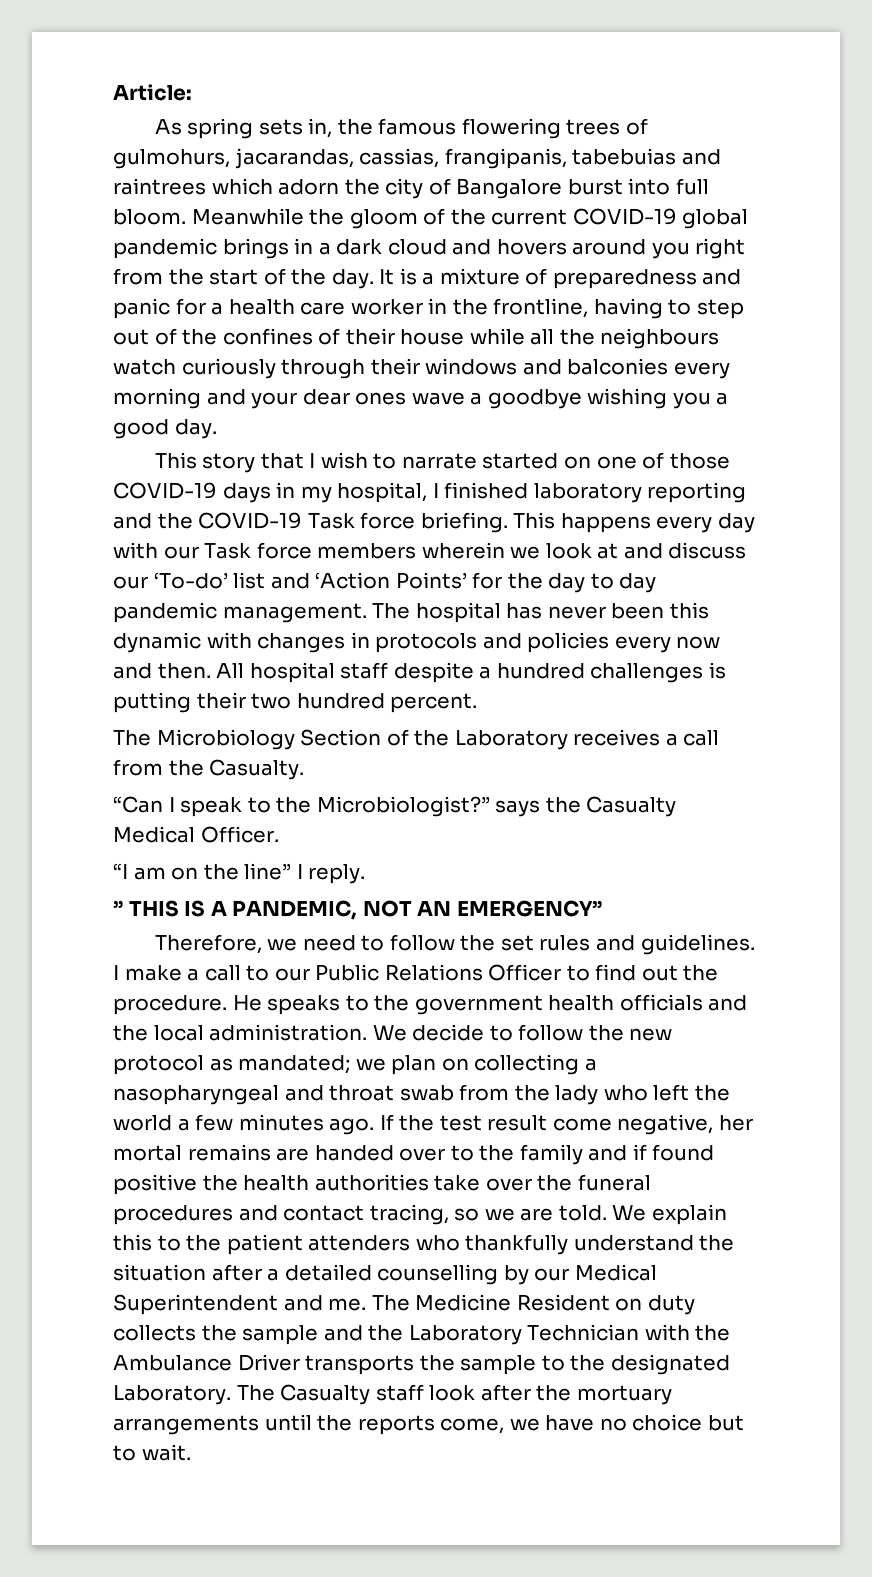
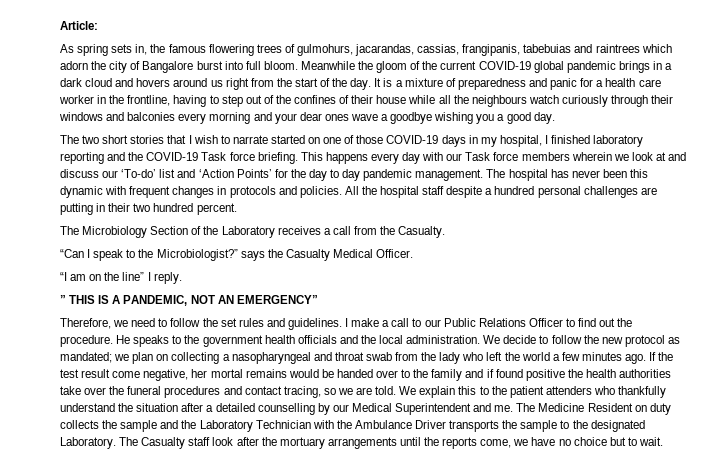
[651,242,690,259] you -> [210,80,223,87] us
[154,452,256,473] This story -> [60,135,165,144] The two short stories
(252, 640) none -> [129,186,171,198] frequent
[527,632,721,653] [113,663,245,679] policies every now and then. All -> [299,186,377,198] policies. All the
[590,662,726,683] [113,692,191,713] challenges is putting -> [537,186,657,198] [60,203,106,215] personal challenges are putting in
[276,1148,310,1161] are -> [288,369,334,378] would be

